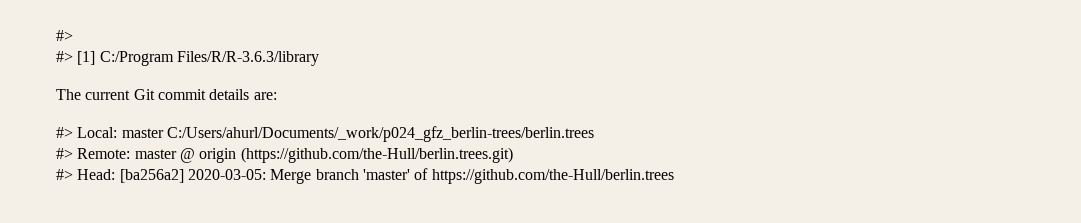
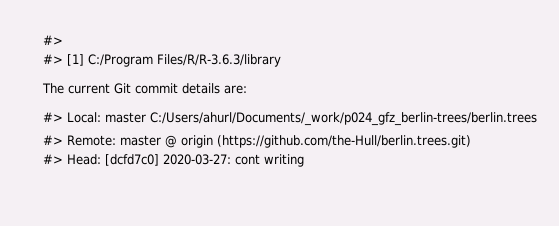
[119,168,674,184] [ba256a2] 2020-03-05: Merge branch 'master' of https://github.com/the-Hull/berlin.trees -> [105,154,304,167] [dcfd7c0] 2020-03-27: cont writing

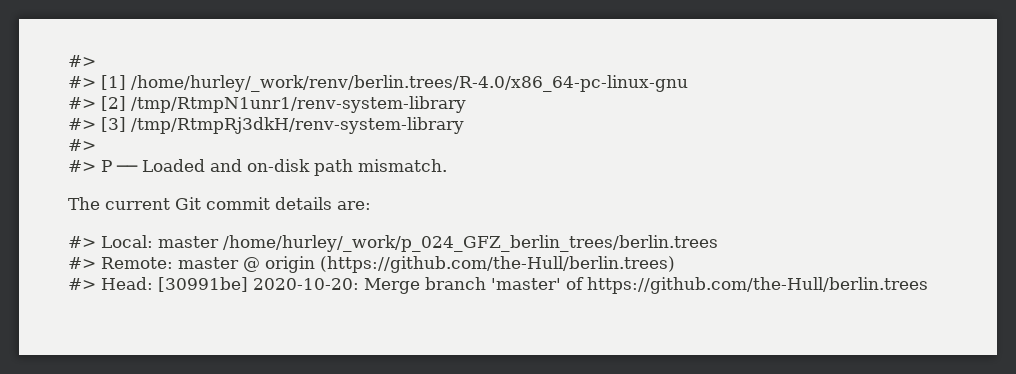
[88,54,281,67] C:/Program Files/R/R-3.6.3/library -> [131,75,688,92] [68,96,466,113] [68,117,464,134] [68,139,96,151] [68,159,447,176] /home/hurley/_work/renv/berlin.trees/R-4.0/x86_64-pc-linux-gnu // #> [2] /tmp/RtmpN1unr1/renv-system-library // #> [3] /tmp/RtmpRj3dkH/renv-system-library // #> // #> P ── Loaded and on-disk path mismatch.
[150,112,537,126] C:/Users/ahurl/Documents/_work/p024_gfz_berlin-trees/berlin.trees -> [223,235,718,252] /home/hurley/_work/p_024_GFZ_berlin_trees/berlin.trees
[217,135,471,148] (https://github.com/the-Hull/berlin.trees.git) -> [320,256,675,273] (https://github.com/the-Hull/berlin.trees)
[105,154,304,167] [dcfd7c0] 2020-03-27: cont writing -> [158,277,928,294] [30991be] 2020-10-20: Merge branch 'master' of https://github.com/the-Hull/berlin.trees

